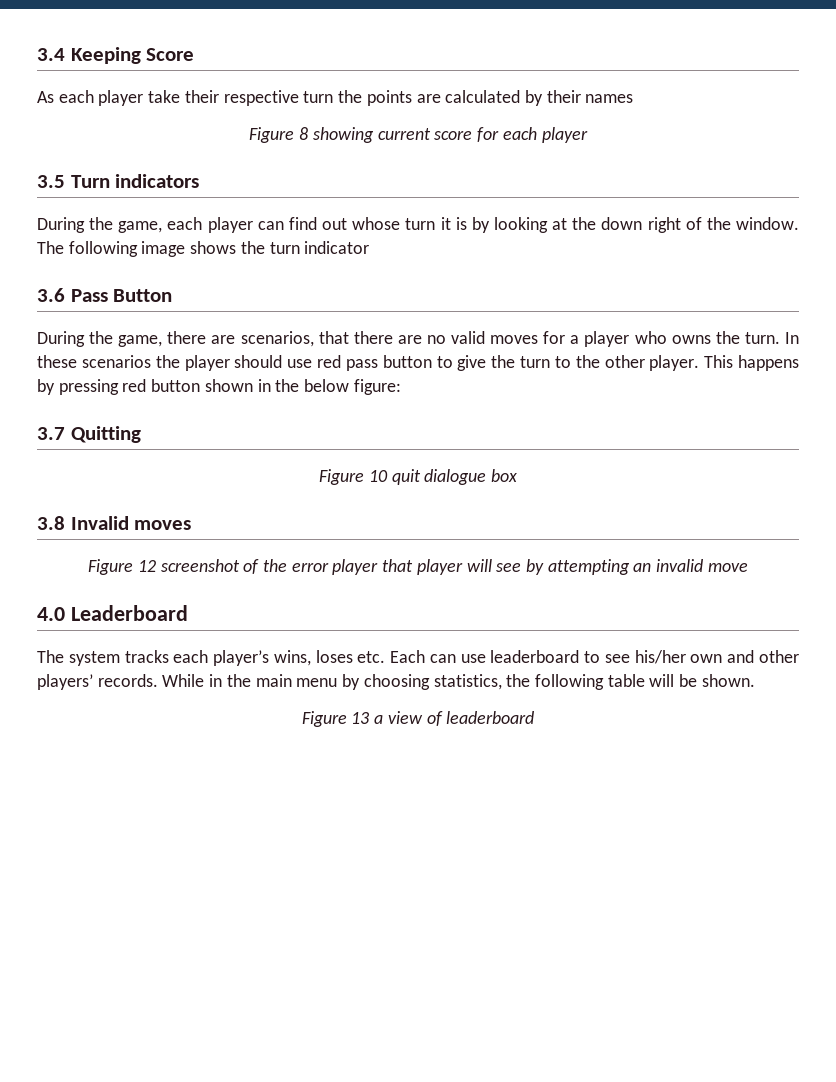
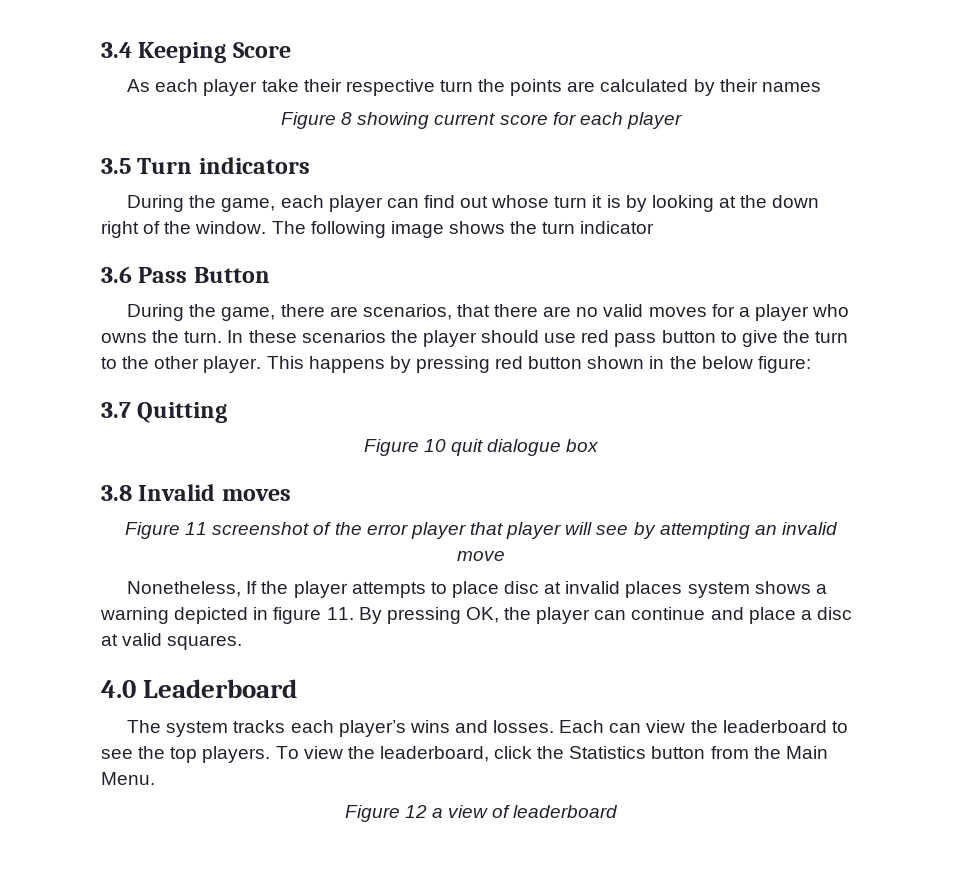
[137,560,156,572] 12 -> [185,522,208,535] 11
(748, 567) none -> [127,581,827,598] [100,607,852,624] [101,633,243,650] // Nonetheless, If the player attempts to place disc at invalid places system shows a warning depicted in figure 11. By pressing OK, the player can continue and place a disc at valid squares.
[273,650,799,666] [37,674,755,690] [301,711,370,727] wins, loses etc. Each can use leaderboard to see his/her own and other players’ records. While in the main menu by choosing statistics, the following table will be shown. // Figure 13 -> [409,720,848,733] [101,746,828,763] [101,772,155,785] [344,805,427,822] wins and losses. Each can view the leaderboard to see the top players. To view the leaderboard, click the Statistics button from the Main Menu. // Figure 12

